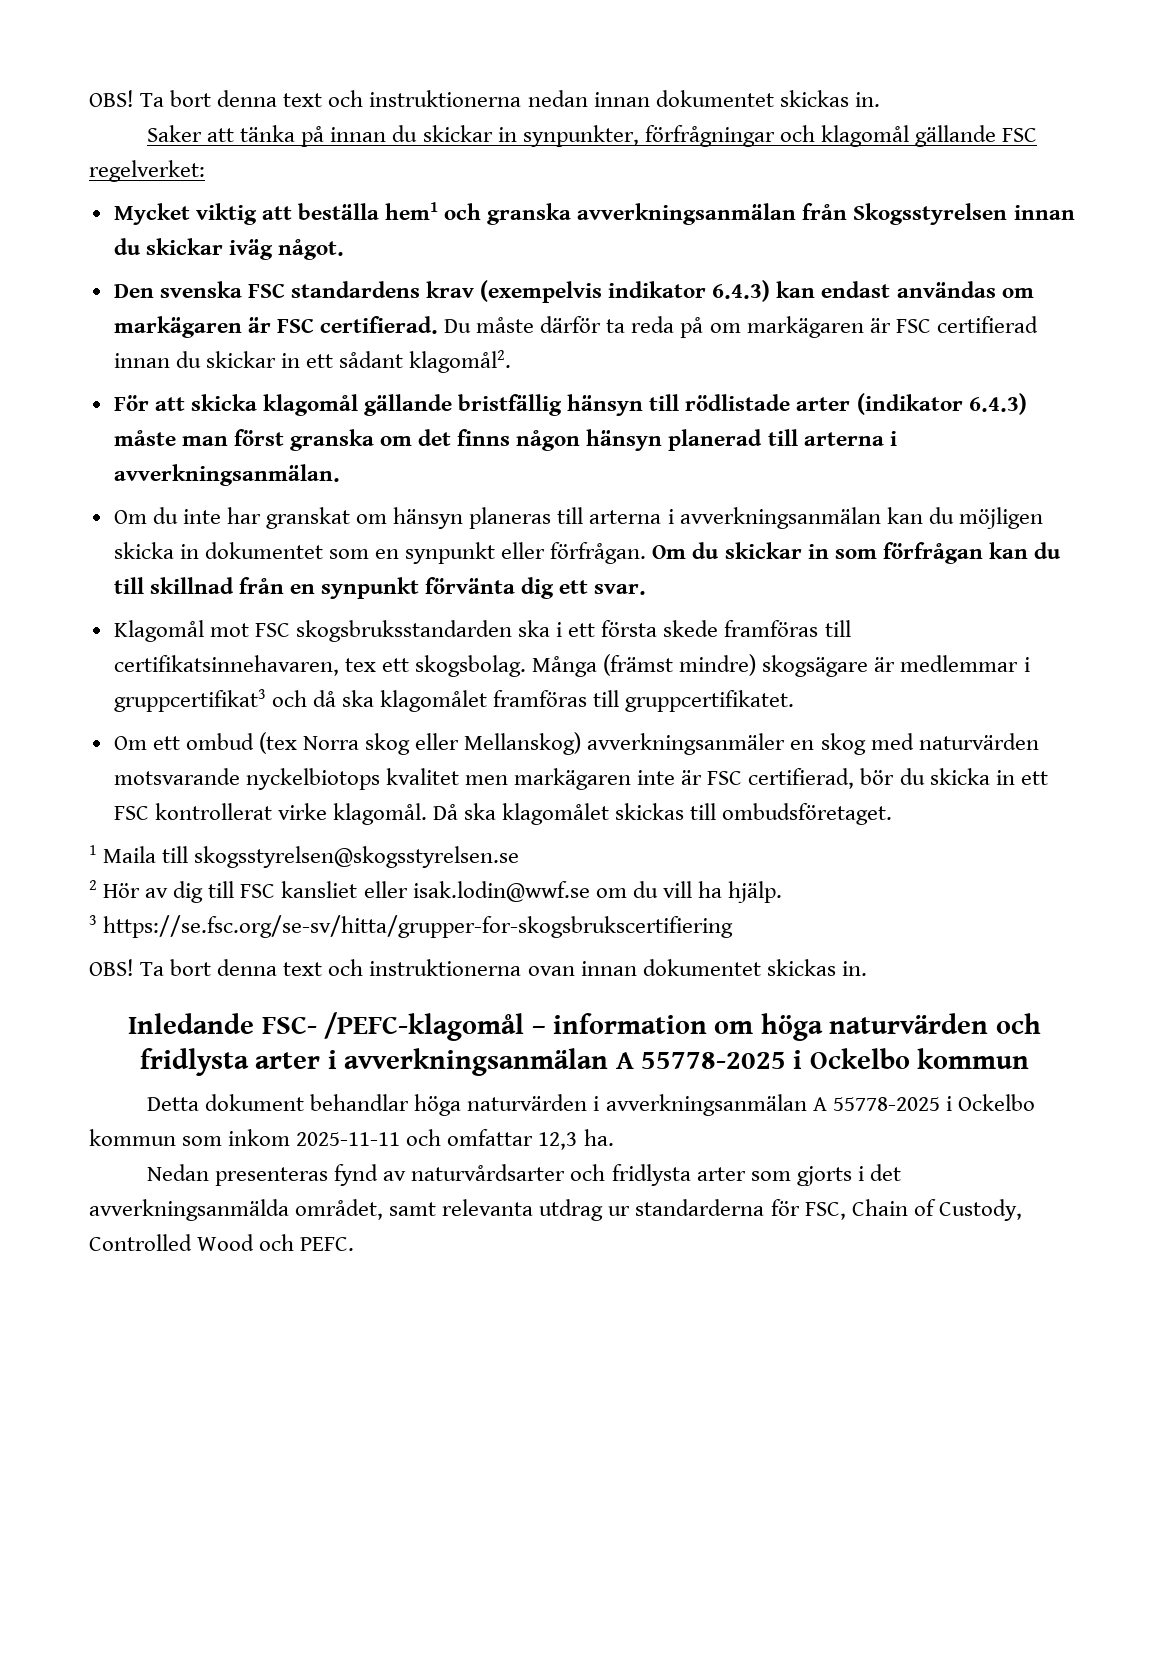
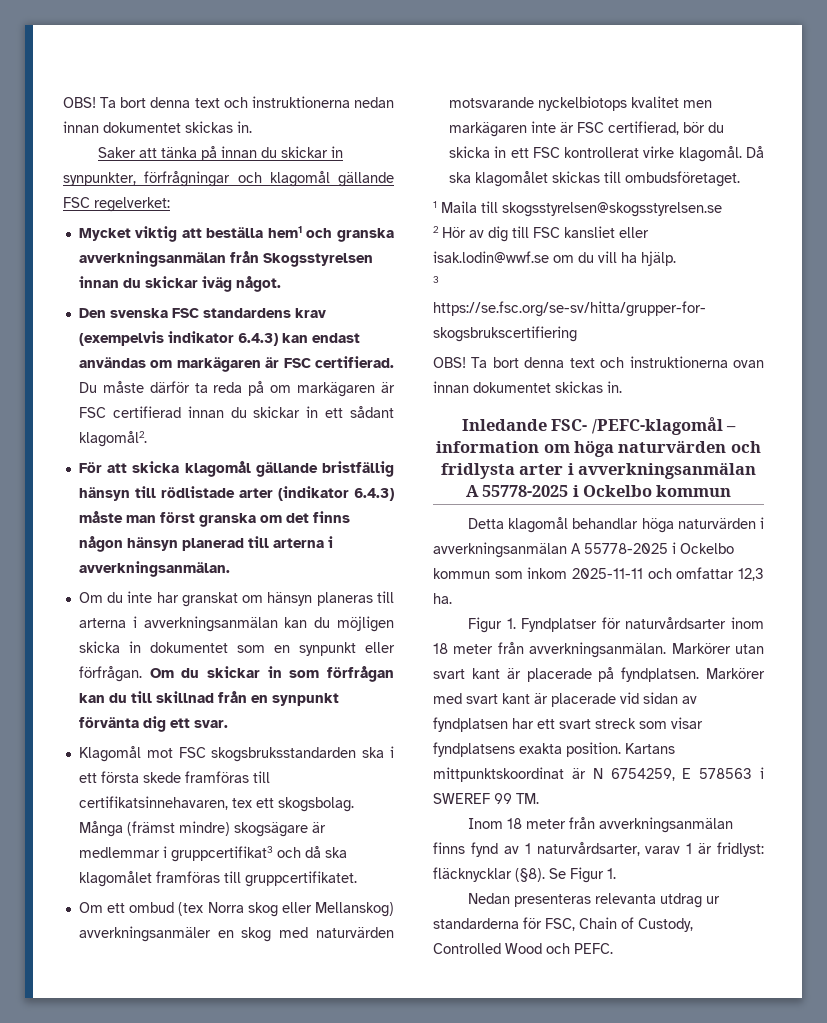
[205,1094,305,1111] dokument -> [508,517,569,533] klagomål
[147,1164,901,1186] [89,1199,437,1221] Nedan presenteras fynd av naturvårdsarter och fridlysta arter som gjorts i det avverkningsanmälda området, samt -> [468,617,764,633] [433,642,764,658] [433,667,765,682] [433,692,697,707] [433,717,703,732] [433,742,675,757] [433,767,764,782] [433,793,539,804] [468,817,734,833] [433,842,764,857] [433,867,616,883] [468,893,592,907] Figur 1. Fyndplatser för naturvårdsarter inom 18 meter från avverkningsanmälan. Markörer utan svart kant är placerade på fyndplatsen. Markörer med svart kant är placerade vid sidan av fyndplatsen har ett svart streck som visar fyndplatsens exakta position. Kartans mittpunktskoordinat är N 6754259, E 578563 i SWEREF 99 TM. // Inom 18 meter från avverkningsanmälan finns fynd av 1 naturvårdsarter, varav 1 är fridlyst: fläcknycklar (§8). Se Figur 1. // Nedan presenteras

